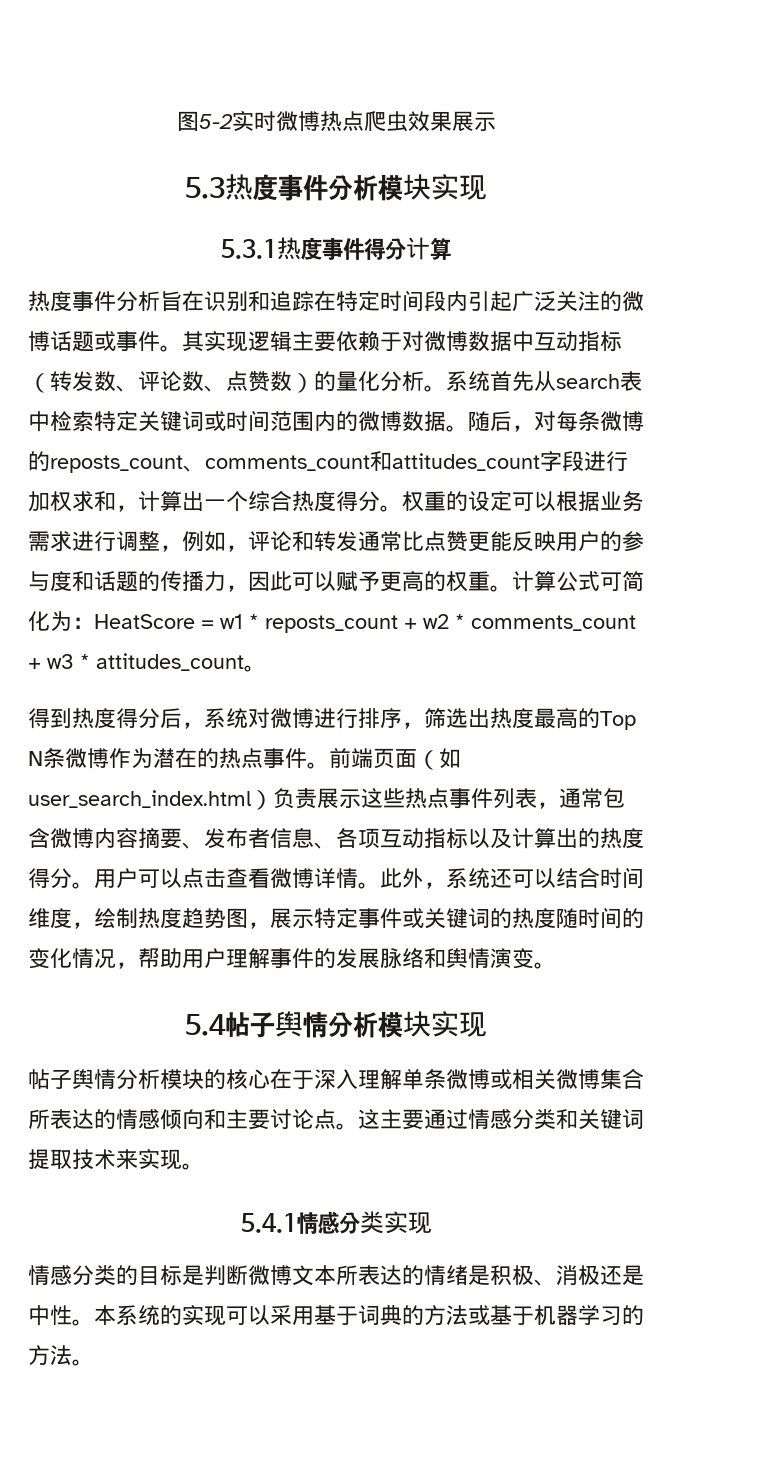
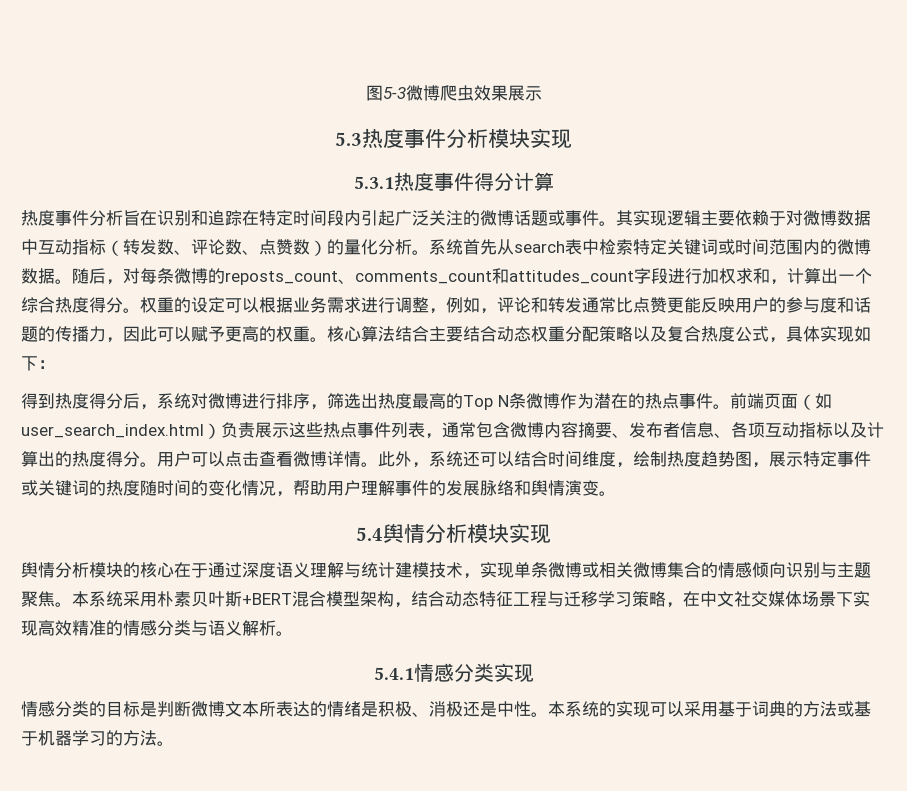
[176,111,364,132] 图5-2实时微博热点 -> [365,85,440,101] 图5-3微博
[512,571,644,592] [28,611,636,633] [28,653,266,672] 计算公式可简化为：HeatScore = w1 * reposts_count + w2 * comments_count + w3 * attitudes_count。 -> [327,326,871,343] [21,356,55,371] 核心算法结合主要结合动态权重分配策略以及复合热度公式，具体实现如下：
[225,1012,275,1038] 帖子 -> (383, 534) none
[28,1069,72,1089] 帖子 -> (551, 534) none
[314,1069,402,1090] 深入理解 -> [208,562,514,579] 通过深度语义理解与统计建模技术，实现
[28,1109,94,1129] 所表达 -> (701, 570) none
[204,1109,644,1130] [28,1149,182,1170] 和主要讨论点。这主要通过情感分类和关键词提取技术来实现 -> [786,562,871,578] [21,591,870,608] [21,620,276,636] 识别与主题聚焦。本系统采用朴素贝叶斯+BERT混合模型架构，结合动态特征工程与迁移学习策略，在中文社交媒体场景下实现高效精准的情感分类与语义解析

